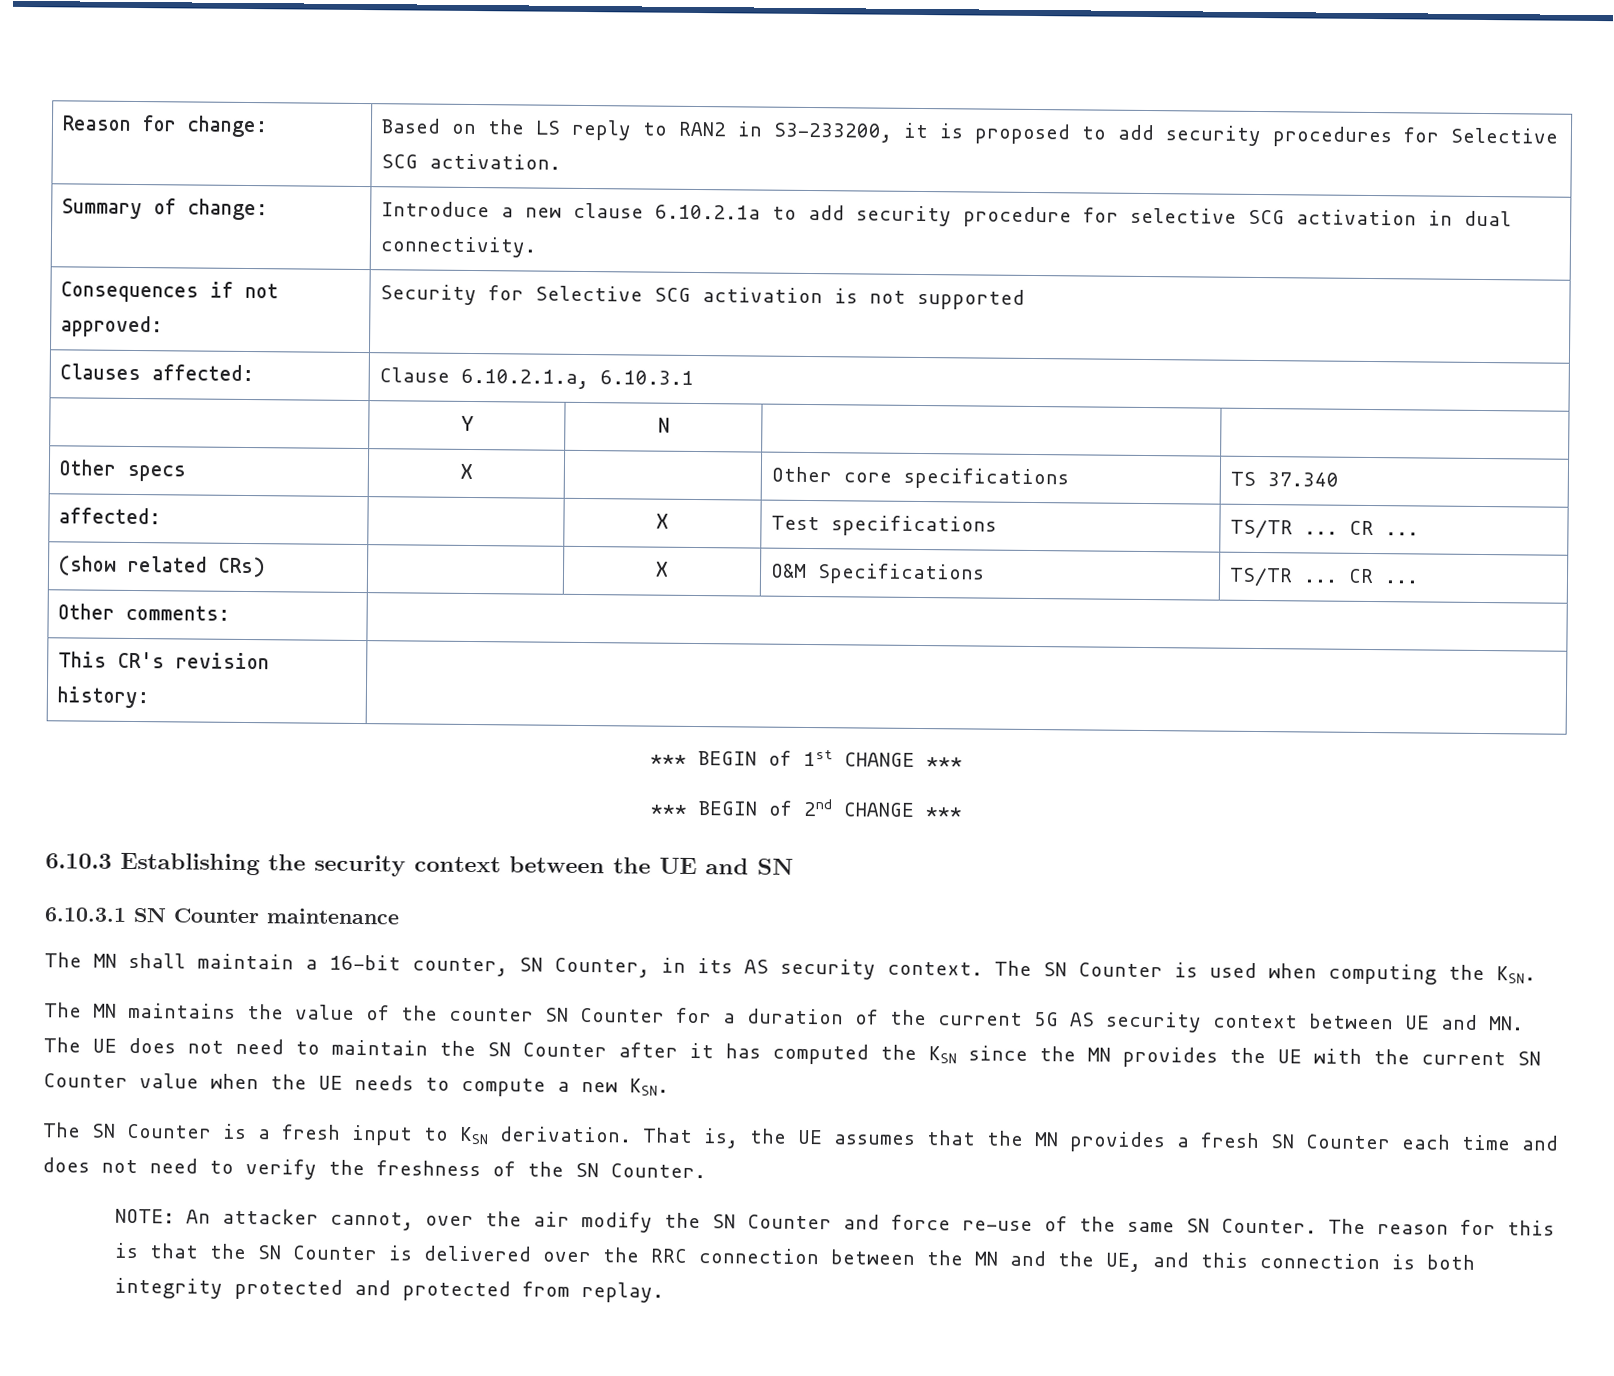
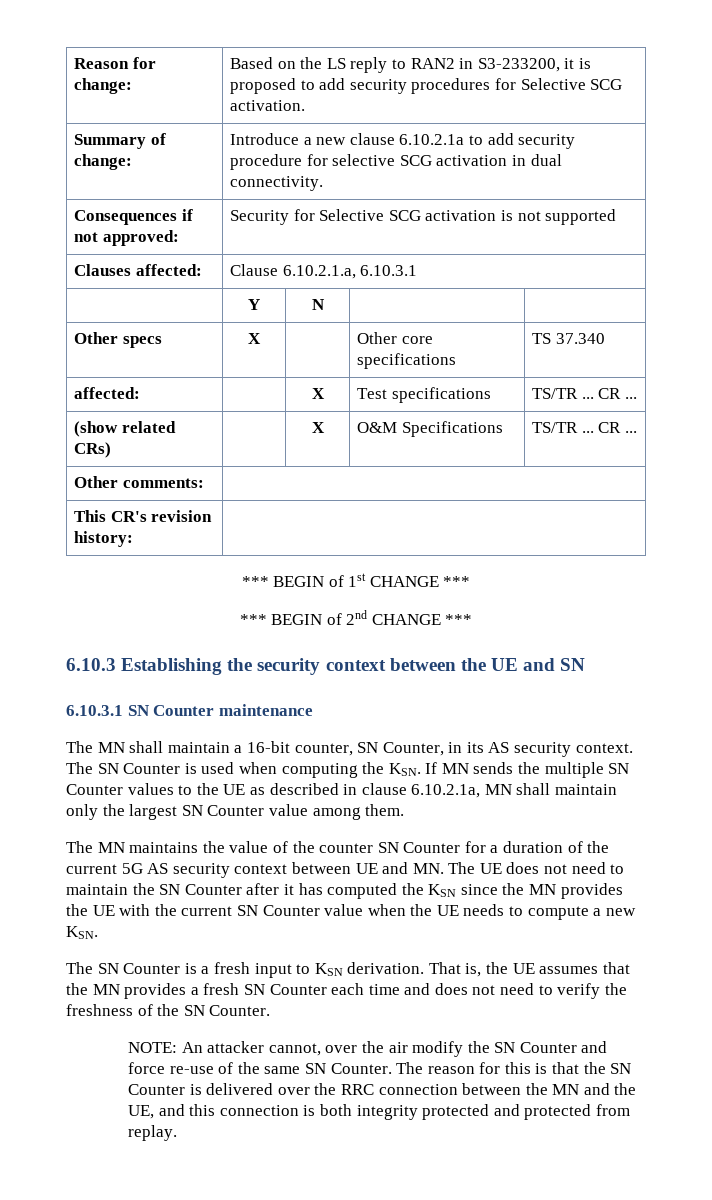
(1536, 975) none -> [425,762,630,778] [66,783,618,798] [66,804,405,820] If MN sends the multiple SN Counter values to the UE as described in clause 6.10.2.1a, MN shall maintain only the largest SN Counter value among them.

